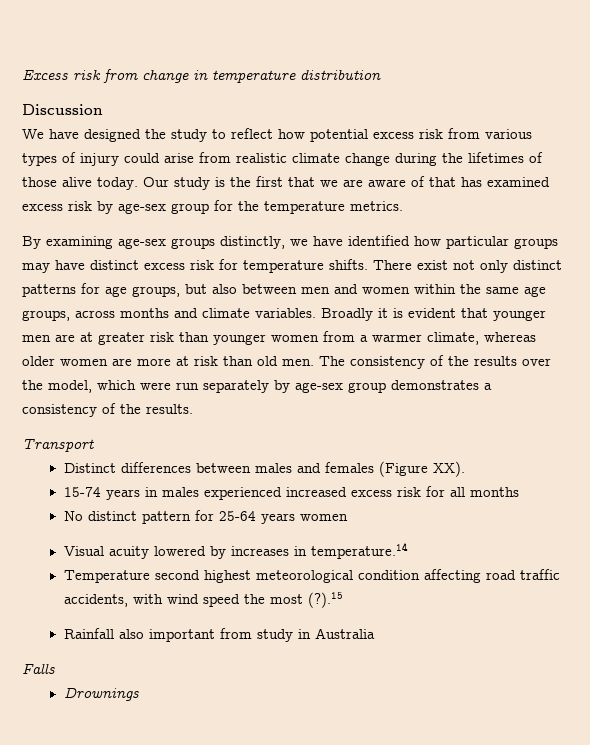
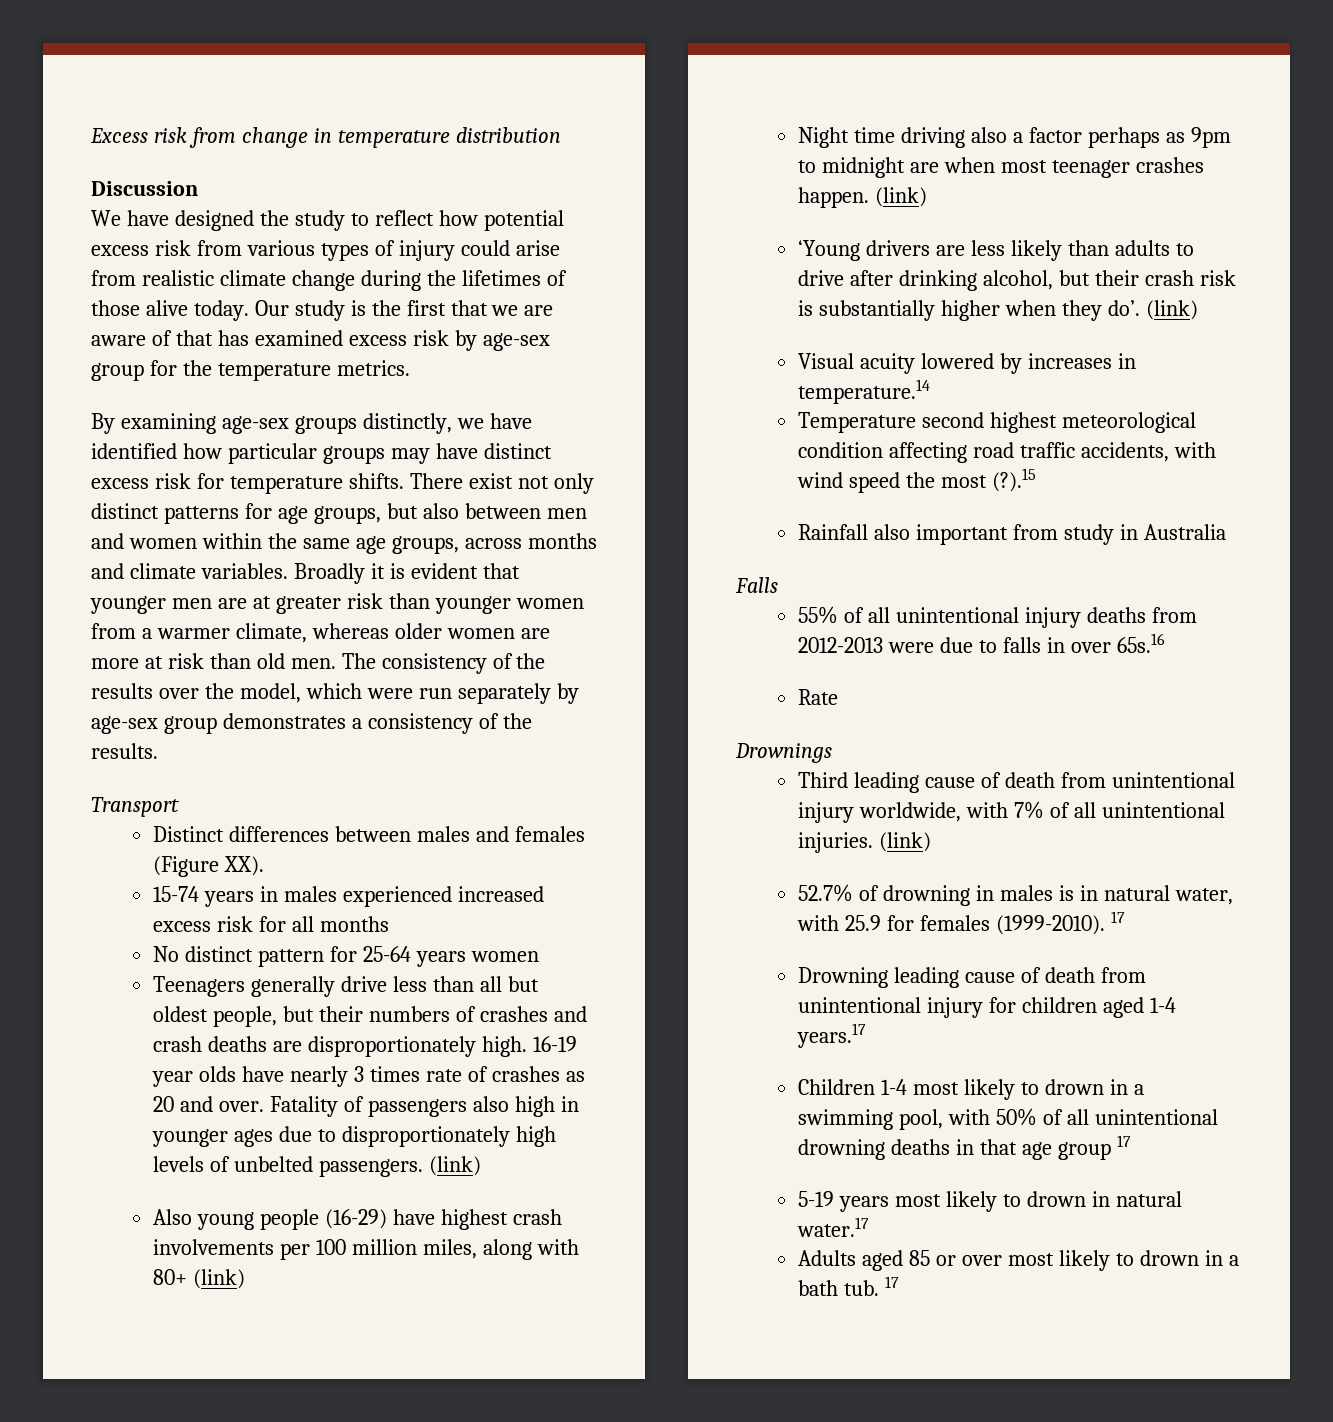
(348, 517) none -> [153,976,539,997] [153,1006,587,1027] [153,1036,577,1057] [152,1066,585,1087] [153,1096,579,1117] [152,1126,556,1147] [153,1156,482,1177] [153,1209,562,1230] [153,1239,579,1260] [153,1269,246,1289] [798,127,1231,148] [798,157,1204,178] [798,187,928,208] [798,240,1194,261] [798,270,1236,291] [798,300,1198,321] // Teenagers generally drive less than all but oldest people, but their numbers of crashes and crash deaths are disproportionately high. 16-19 year olds have nearly 3 times rate of crashes as 20 and over. Fatality of passengers also high in younger ages due to disproportionately high levels of unbelted passengers. (link) // Also young people (16-29) have highest crash involvements per 100 million miles, along with 80+ (link) // Night time driving also a factor perhaps as 9pm to midnight are when most teenager crashes happen. (link) // ‘Young drivers are less likely than adults to drive after drinking alcohol, but their crash risk is substantially higher when they do’. (link)
[63,687,139,701] Drownings -> [798,606,1197,628] [798,633,1165,653] [798,689,839,705] [735,743,832,763] [798,772,1235,793] [798,801,1225,823] [798,832,932,853] [798,884,1233,906] [797,911,1125,935] [798,967,1146,988] [798,997,1176,1018] [797,1023,867,1048] [798,1079,1144,1100] [798,1108,1218,1130] [798,1135,1131,1160] [798,1191,1182,1212] [797,1217,870,1237] [798,1250,1239,1271] [798,1276,900,1296] 55% of all unintentional injury deaths from 2012-2013 were due to falls in over 65s.16 // Rate // Drownings // Third leading cause of death from unintentional injury worldwide, with 7% of all unintentional injuries. (link) // 52.7% of drowning in males is in natural water, with 25.9 for females (1999-2010). 17 // Drowning leading cause of death from unintentional injury for children aged 1-4 years.17 // Children 1-4 most likely to drown in a swimming pool, with 50% of all unintentional drowning deaths in that age group 17 // 5-19 years most likely to drown in natural water.17 // Adults aged 85 or over most likely to drown in a bath tub. 17

